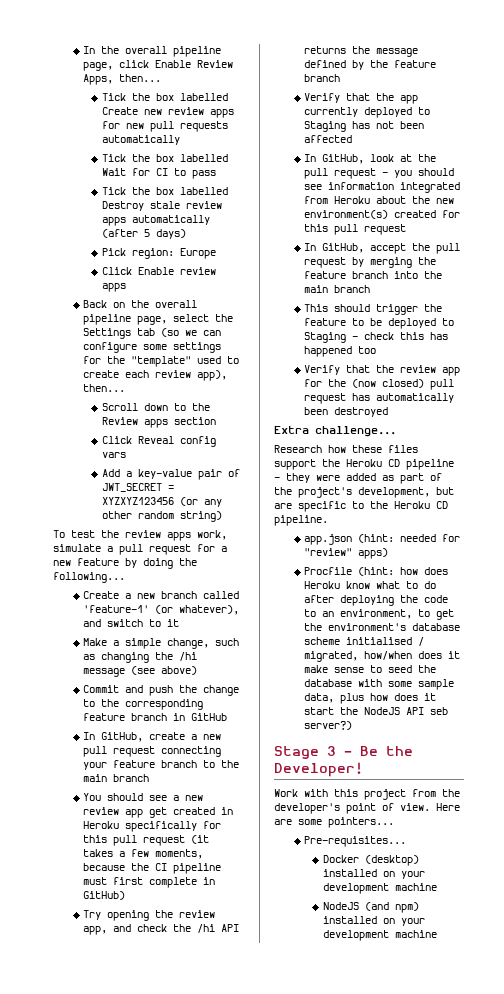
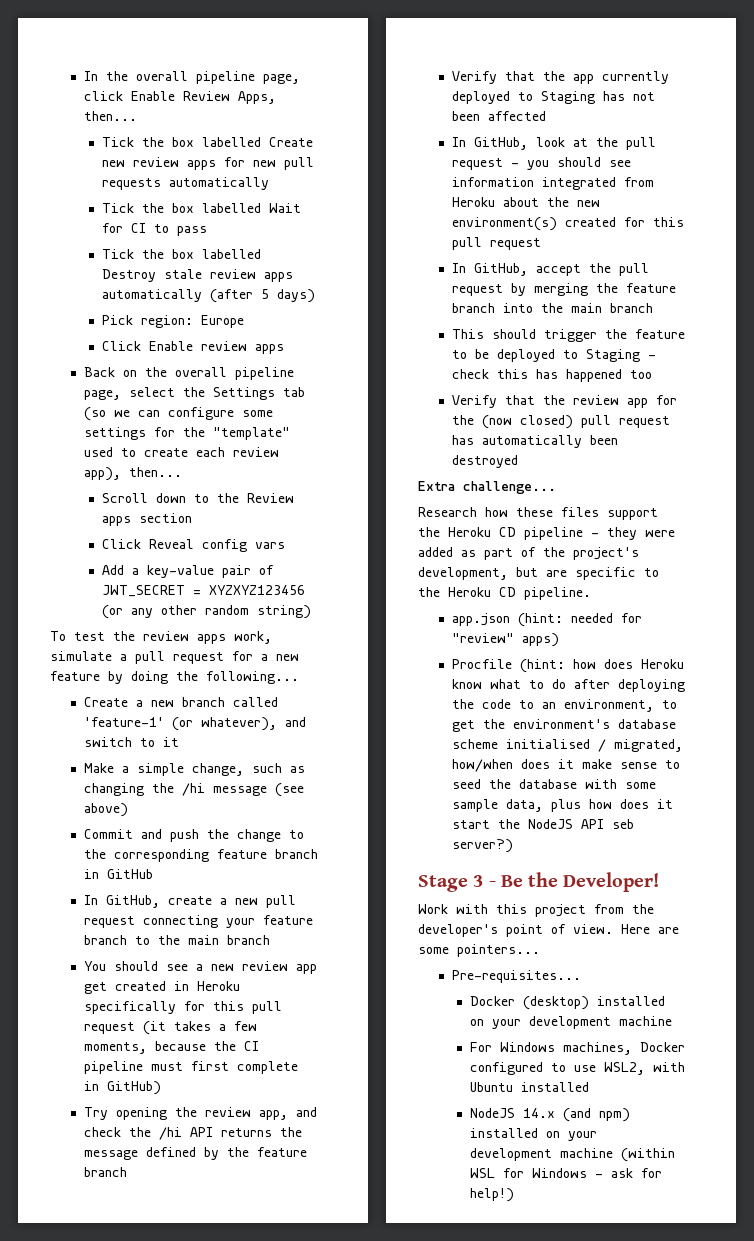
[322,902,359,910] // NodeJS -> [469,1042,685,1055] [469,1062,685,1075] [469,1082,589,1092] [469,1108,555,1118] // For Windows machines, Docker configured to use WSL2, with Ubuntu installed // NodeJS 14.x
(437, 934) none -> [620,1148,675,1162] [469,1168,662,1178] [469,1188,514,1202] (within WSL for Windows - ask for help!)

